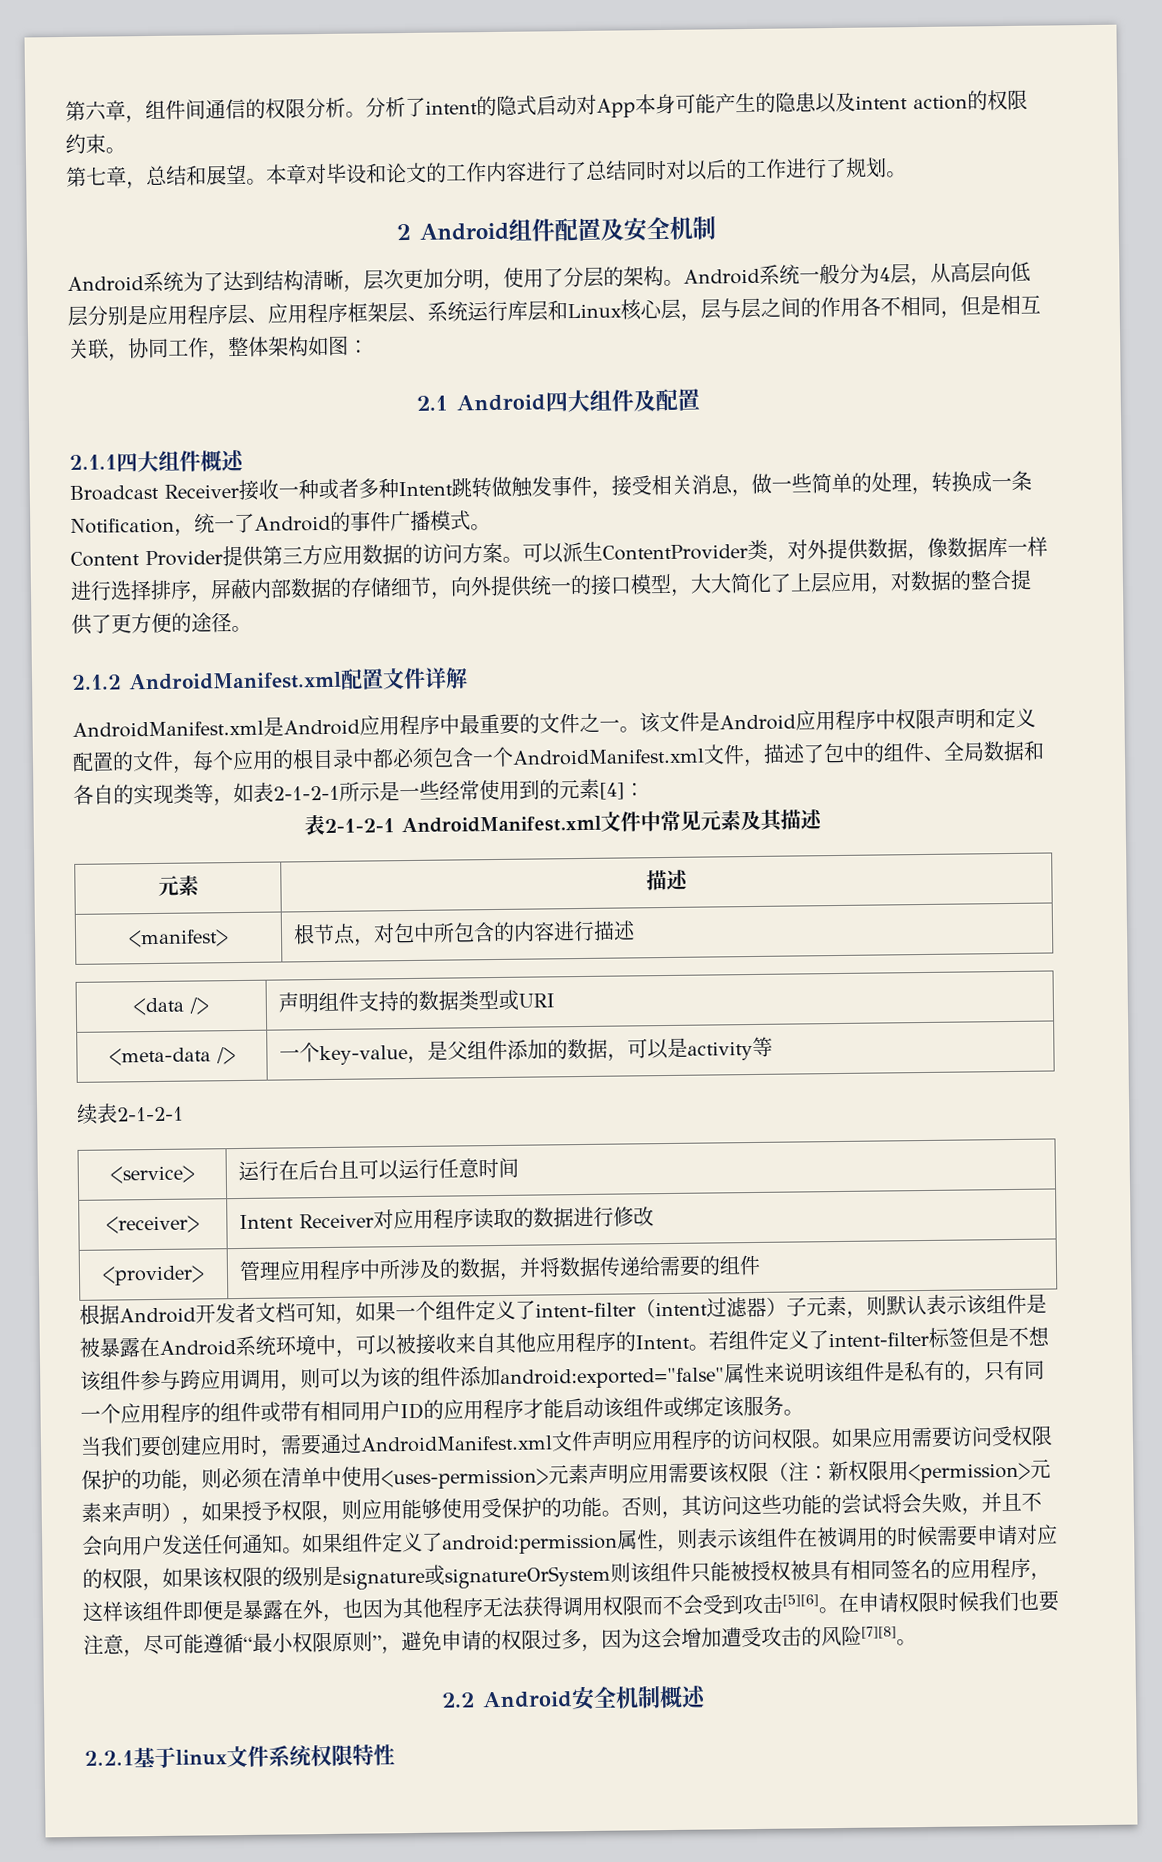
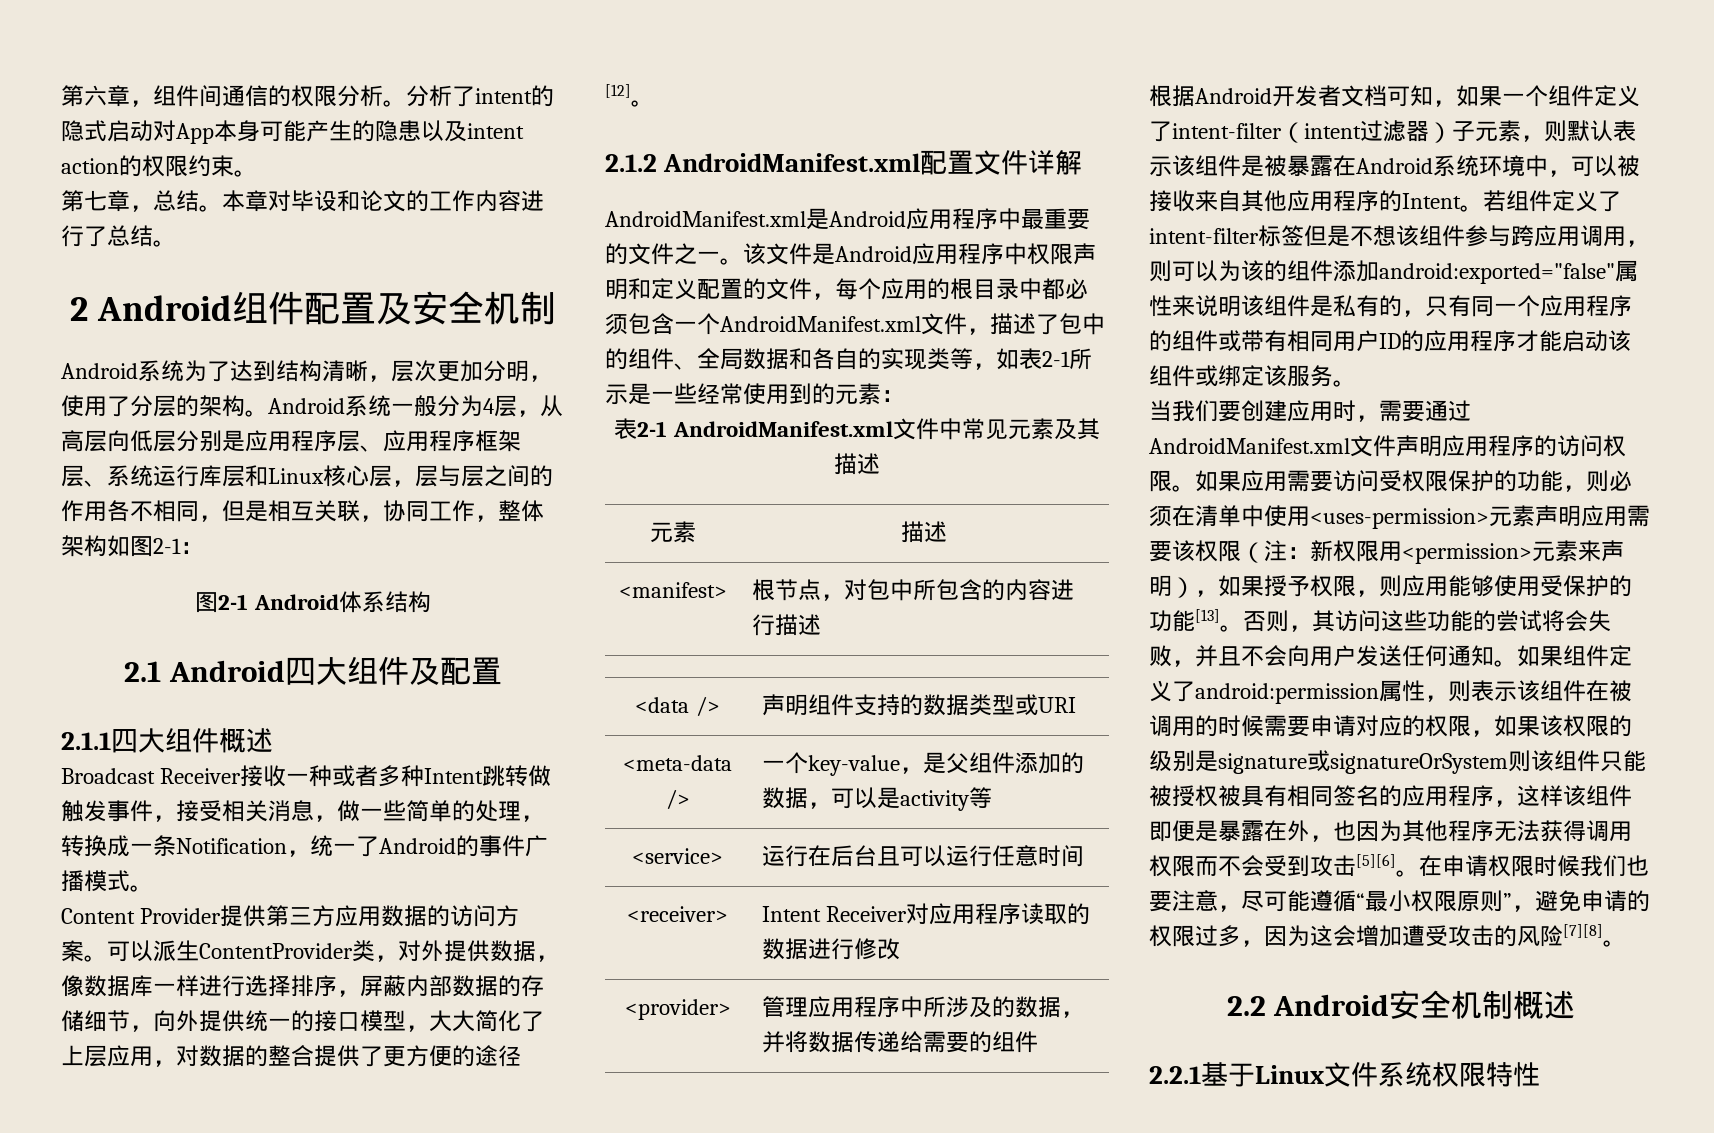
[186,164,247,186] 和展望 -> (199, 201) none
[626,157,887,181] 同时对以后的工作进行了规划 -> (153, 236) none
[348,339,369,354] ： -> [153,538,203,554] [195,591,431,613] 2-1： // 图2-1 Android体系结构
(232, 622) none -> [605,84,631,98] [12]
[273,785,340,801] 2-1-2-1 -> [1042,351,1070,367] 2-1
[599,782,625,800] [4] -> (881, 394) none
[324,818,395,833] 2-1-2-1 -> [637,421,668,437] 2-1
[76,1103,184,1125] // 续表2-1-2-1 -> (992, 797) none
(602, 1507) none -> [1195,609,1220,623] [13]
[175,1749,227,1766] linux -> [1255,1065,1324,1084] Linux

